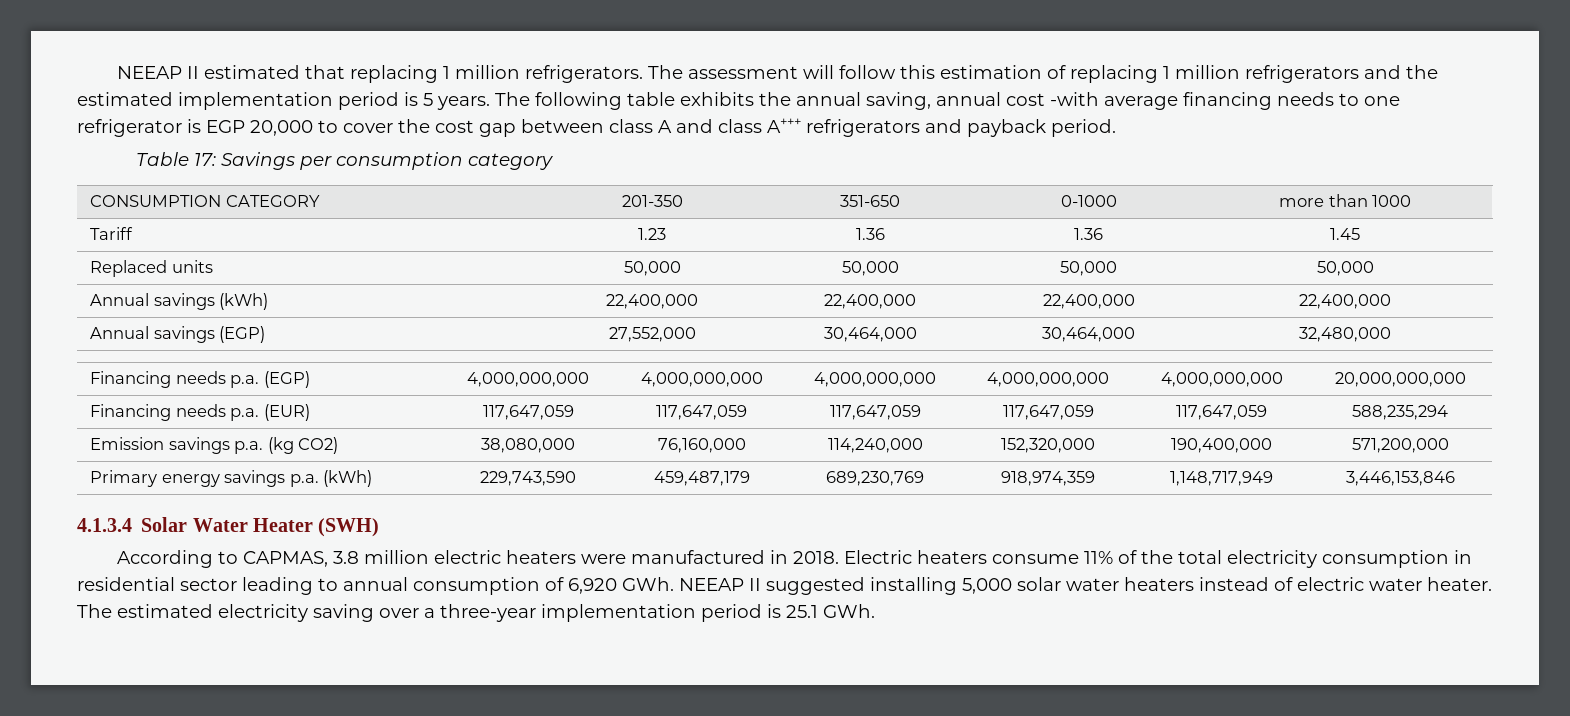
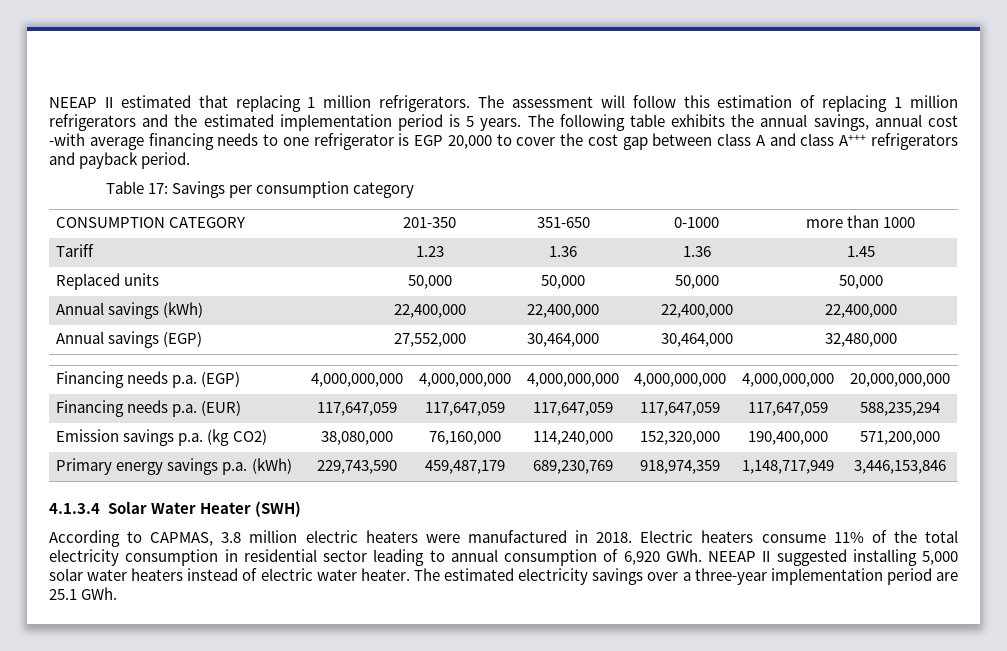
[866,92,931,110] saving, -> [813,114,869,131] savings,
[313,604,374,622] saving -> [592,568,644,585] savings
[767,604,781,618] is -> [936,572,959,581] are

